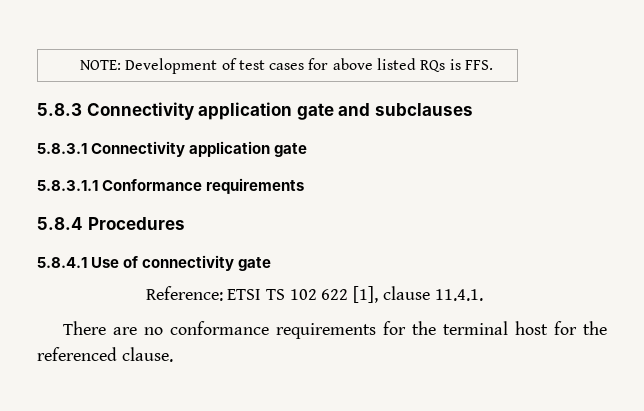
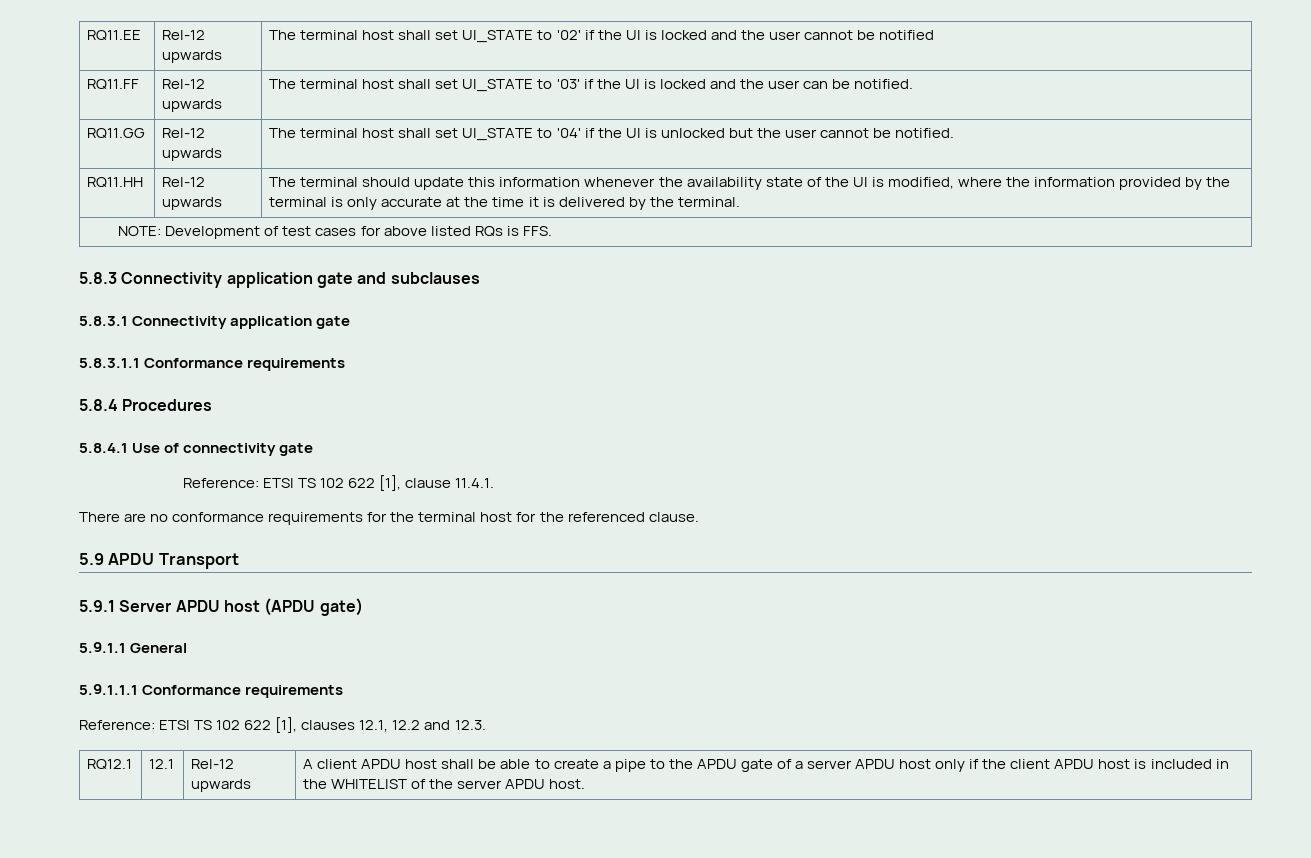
(79, 65) none -> [87,30,142,41] [162,30,206,40] [162,50,223,63] [269,30,935,43] [87,79,140,90] [162,79,206,89] [162,99,223,112] [269,79,914,92] [87,128,146,139] [162,128,206,138] [162,148,223,161] [269,128,955,141] [87,177,144,188] [162,177,206,187] [162,197,223,210] [269,177,1231,190] [269,197,740,210] RQ11.EE | Rel-12 upwards | The terminal host shall set UI_STATE to '02' if the UI is locked and the user cannot be notified // RQ11.FF | Rel-12 upwards | The terminal host shall set UI_STATE to '03' if the UI is locked and the user can be notified. // RQ11.GG | Rel-12 upwards | The terminal host shall set UI_STATE to '04' if the UI is unlocked but the user cannot be notified. // RQ11.HH | Rel-12 upwards | The terminal should update this information whenever the availability state of the UI is modified, where the information provided by the terminal is only accurate at the time it is delivered by the terminal. //
(173, 354) none -> [79,553,239,569] [79,598,363,616] [79,642,188,653] [79,684,344,698] [79,717,486,733] [87,759,133,770] [149,759,175,769] [191,759,235,769] [191,779,252,792] [303,759,1229,772] [303,779,586,789] // 5.9 APDU Transport // 5.9.1 Server APDU host (APDU gate) // 5.9.1.1 General // 5.9.1.1.1 Conformance requirements // Reference: ETSI TS 102 622 [1], clauses 12.1, 12.2 and 12.3. // RQ12.1 | 12.1 | Rel-12 upwards | A client APDU host shall be able to create a pipe to the APDU gate of a server APDU host only if the client APDU host is included in the WHITELIST of the server APDU host.

